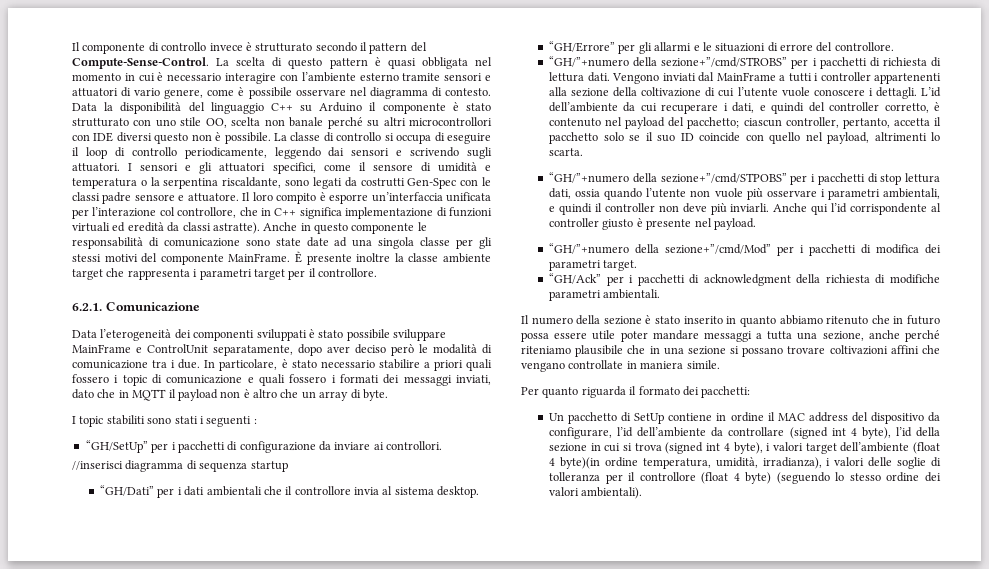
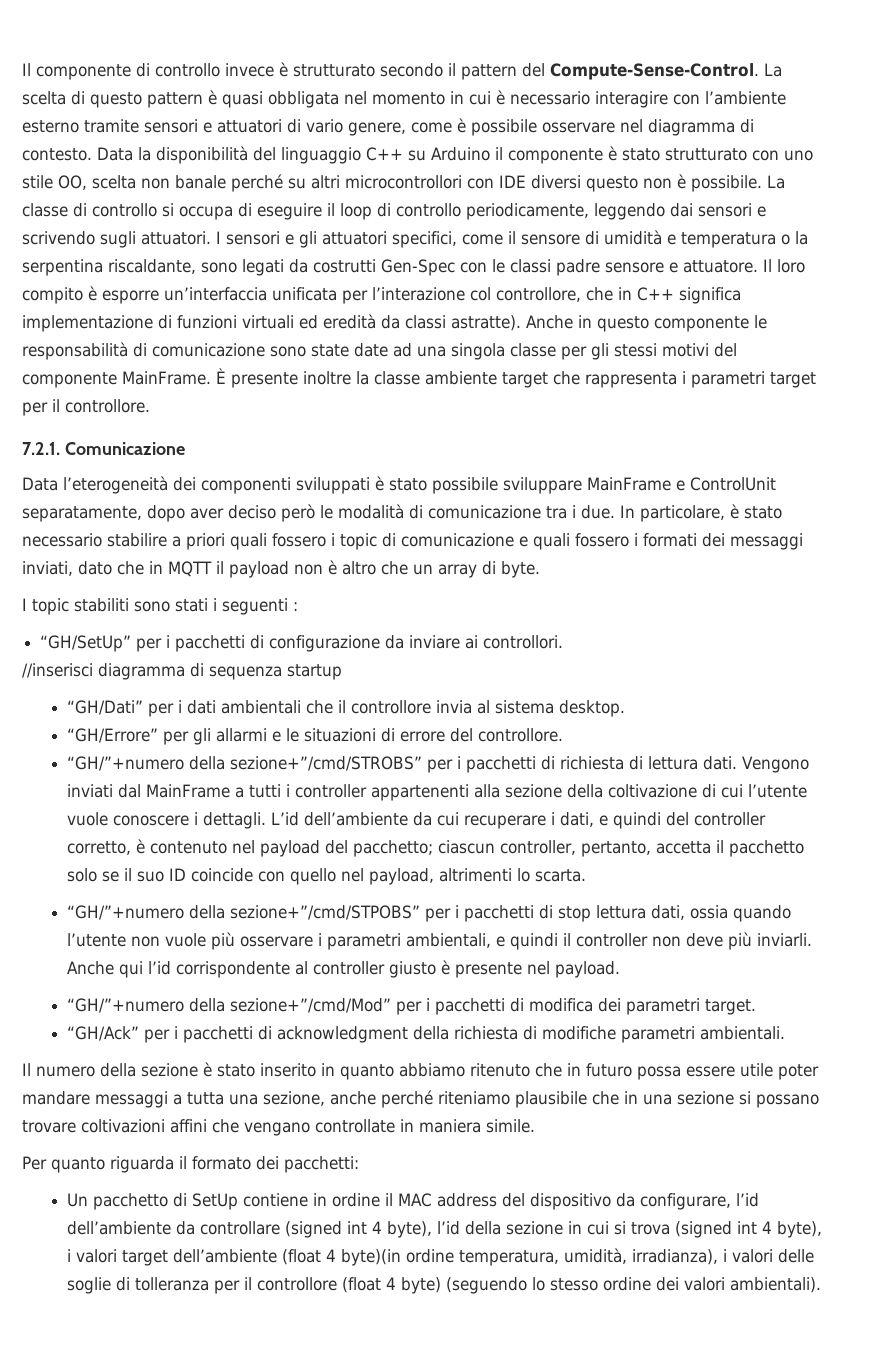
[72,303,102,311] 6.2.1. -> [22,442,60,455] 7.2.1.

